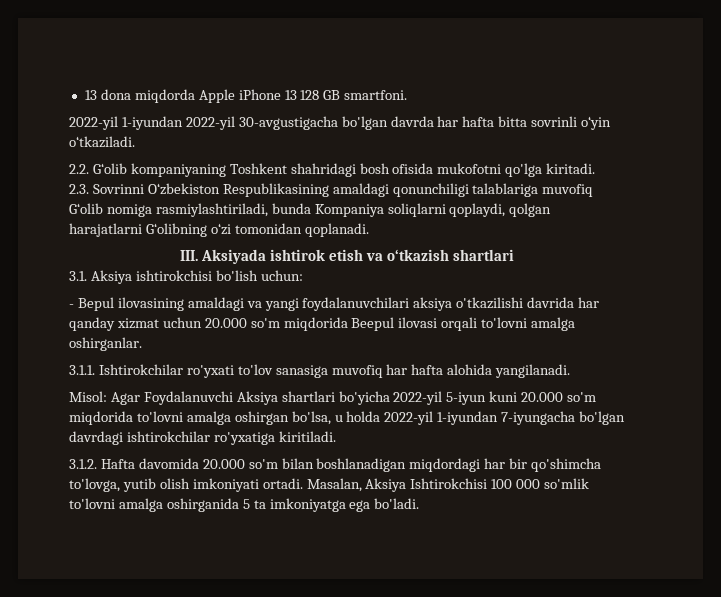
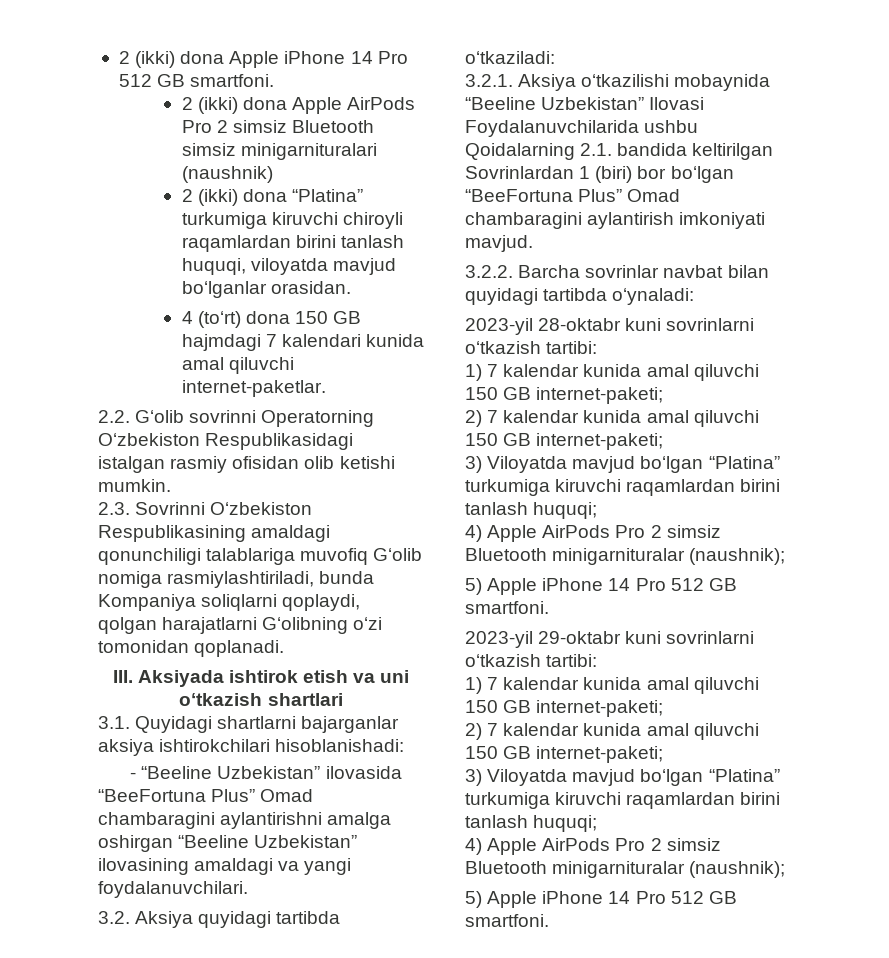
[84,89,408,103] [69,116,612,130] [69,136,135,148] [69,163,596,177] 13 dona miqdorda Apple iPhone 13 128 GB smartfoni. // 2022-yil 1-iyundan 2022-yil 30-avgustigacha bo'lgan davrda har hafta bitta sovrinli o‘yin o‘tkaziladi. // 2.2. G‘olib kompaniyaning Toshkent shahridagi bosh ofisida mukofotni qo'lga kiritadi. -> [118,51,408,68] [118,74,275,87] [181,97,416,114] [181,120,374,133] [181,143,377,160] [181,166,273,183] [181,189,363,206] [181,212,403,229] [181,235,404,252] [181,258,396,275] [181,281,351,298] [181,311,362,328] [181,334,424,351] [181,357,294,374] [181,380,326,397] [98,410,375,427] [98,433,354,450] [98,456,395,473] [98,479,171,492] 2 (ikki) dona Apple iPhone 14 Pro 512 GB smartfoni. // 2 (ikki) dona Apple AirPods Pro 2 simsiz Bluetooth simsiz minigarnituralari (naushnik) // 2 (ikki) dona “Platina” turkumiga kiruvchi chiroyli raqamlardan birini tanlash huquqi, viloyatda mavjud bo‘lganlar orasidan. // 4 (to‘rt) dona 150 GB hajmdagi 7 kalendari kunida amal qiluvchi internet-paketlar. // 2.2. G‘olib sovrinni Operatorning O‘zbekiston Respublikasidagi istalgan rasmiy ofisidan olib ketishi mumkin.
(383, 257) none -> [380,670,410,683] uni
[90,270,303,284] [69,297,600,311] [69,317,576,331] [69,337,142,351] [69,364,571,378] [69,391,597,405] [69,411,626,425] [69,431,336,445] [69,458,602,472] [69,478,590,492] [69,498,420,512] Aksiya ishtirokchisi bo'lish uchun: // - Bepul ilovasining amaldagi va yangi foydalanuvchilari aksiya o'tkazilishi davrida har qanday xizmat uchun 20.000 so'm miqdorida Beepul ilovasi orqali to'lovni amalga oshirganlar. // 3.1.1. Ishtirokchilar ro'yxati to'lov sanasiga muvofiq har hafta alohida yangilanadi. // Misol: Agar Foydalanuvchi Aksiya shartlari bo'yicha 2022-yil 5-iyun kuni 20.000 so'm miqdorida to'lovni amalga oshirgan bo'lsa, u holda 2022-yil 1-iyundan 7-iyungacha bo'lgan davrdagi ishtirokchilar ro'yxatiga kiritiladi. // 3.1.2. Hafta davomida 20.000 so'm bilan boshlanadigan miqdordagi har bir qo'shimcha to'lovga, yutib olish imkoniyati ortadi. Masalan, Aksiya Ishtirokchisi 100 000 so'mlik to'lovni amalga oshirganida 5 ta imkoniyatga ega bo'ladi. -> [135,716,400,733] [98,739,405,756] [130,766,402,779] [98,789,314,802] [98,812,392,829] [98,835,358,852] [98,858,352,875] [98,881,248,898] [98,911,341,928] [465,51,555,64] [465,74,771,91] [465,97,705,110] [465,120,699,137] [465,143,774,160] [465,166,734,183] [465,189,681,202] [465,212,766,229] [465,235,533,252] [465,265,769,278] [465,288,695,305] [465,318,755,335] [465,341,598,354] [465,364,759,381] [465,387,664,404] [465,410,759,427] [465,433,664,450] [465,456,780,473] [465,479,781,496] [465,502,598,519] [465,525,721,542] [465,548,786,565] [465,578,737,595] [465,601,549,614] [465,631,755,648] [465,654,598,667] [465,677,759,694] [465,700,664,717] [465,723,759,740] [465,746,664,763] [465,769,780,786] [465,792,781,809] [465,815,598,832] [465,838,721,855] [465,861,786,878] [465,891,737,908] [465,914,549,927] Quyidagi shartlarni bajarganlar aksiya ishtirokchilari hisoblanishadi: // - “Beeline Uzbekistan” ilovasida “BeeFortuna Plus” Omad chambaragini aylantirishni amalga oshirgan “Beeline Uzbekistan” ilovasining amaldagi va yangi foydalanuvchilari. // 3.2. Aksiya quyidagi tartibda o‘tkaziladi: // 3.2.1. Aksiya o‘tkazilishi mobaynida “Beeline Uzbekistan” Ilovasi Foydalanuvchilarida ushbu Qoidalarning 2.1. bandida keltirilgan Sovrinlardan 1 (biri) bor bo‘lgan “BeeFortuna Plus” Omad chambaragini aylantirish imkoniyati mavjud. // 3.2.2. Barcha sovrinlar navbat bilan quyidagi tartibda o‘ynaladi: // 2023-yil 28-oktabr kuni sovrinlarni o‘tkazish tartibi: // 1) 7 kalendar kunida amal qiluvchi 150 GB internet-paketi; // 2) 7 kalendar kunida amal qiluvchi 150 GB internet-paketi; // 3) Viloyatda mavjud bo‘lgan “Platina” turkumiga kiruvchi raqamlardan birini tanlash huquqi; // 4) Apple AirPods Pro 2 simsiz Bluetooth minigarnituralar (naushnik); // 5) Apple iPhone 14 Pro 512 GB smartfoni. // 2023-yil 29-oktabr kuni sovrinlarni o‘tkazish tartibi: // 1) 7 kalendar kunida amal qiluvchi 150 GB internet-paketi; // 2) 7 kalendar kunida amal qiluvchi 150 GB internet-paketi; // 3) Viloyatda mavjud bo‘lgan “Platina” turkumiga kiruvchi raqamlardan birini tanlash huquqi; // 4) Apple AirPods Pro 2 simsiz Bluetooth minigarnituralar (naushnik); // 5) Apple iPhone 14 Pro 512 GB smartfoni.

